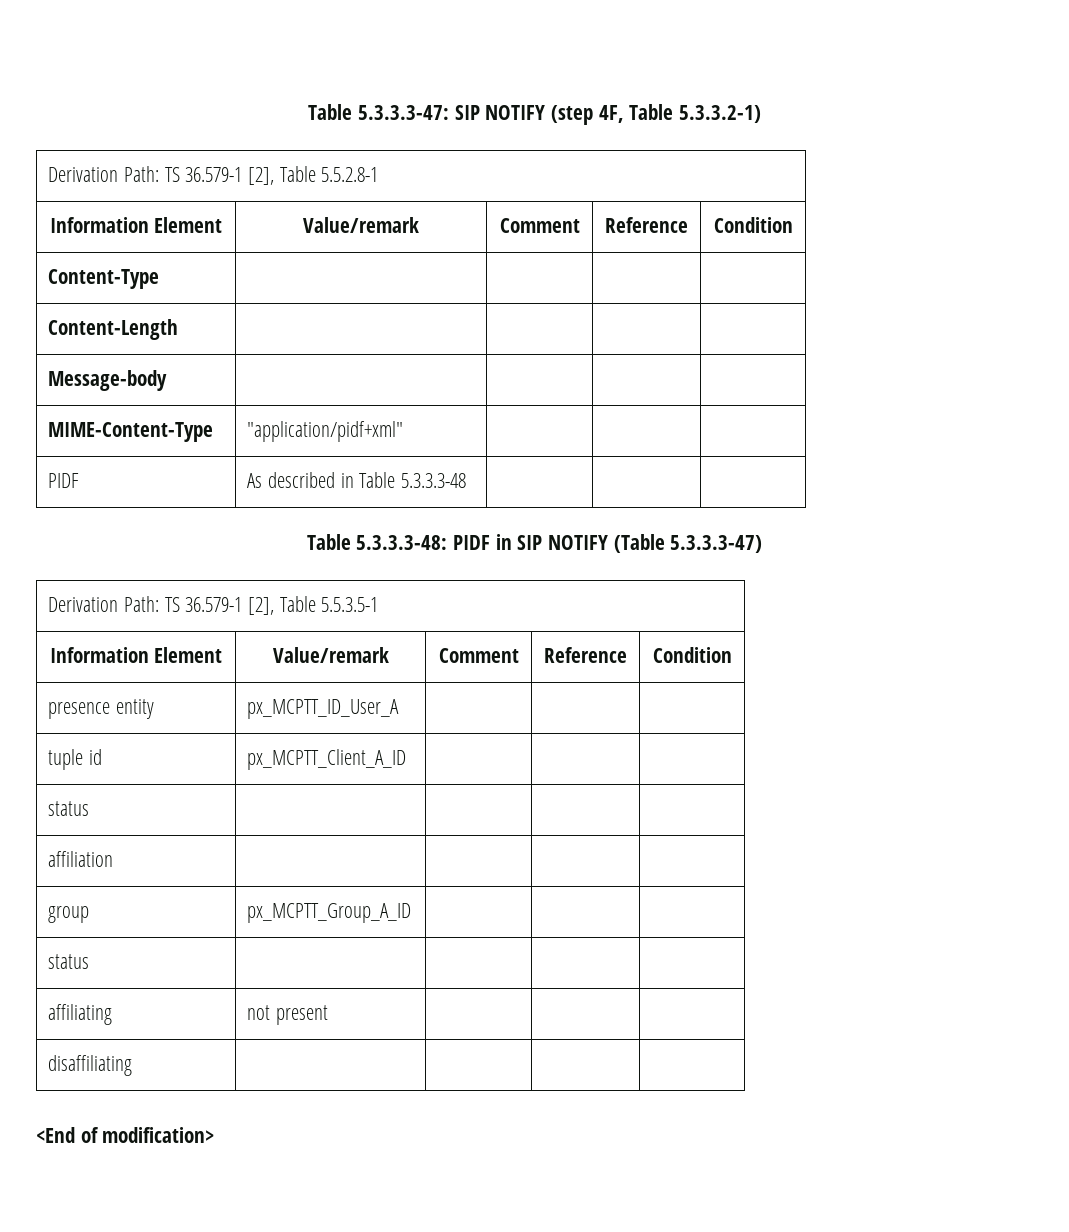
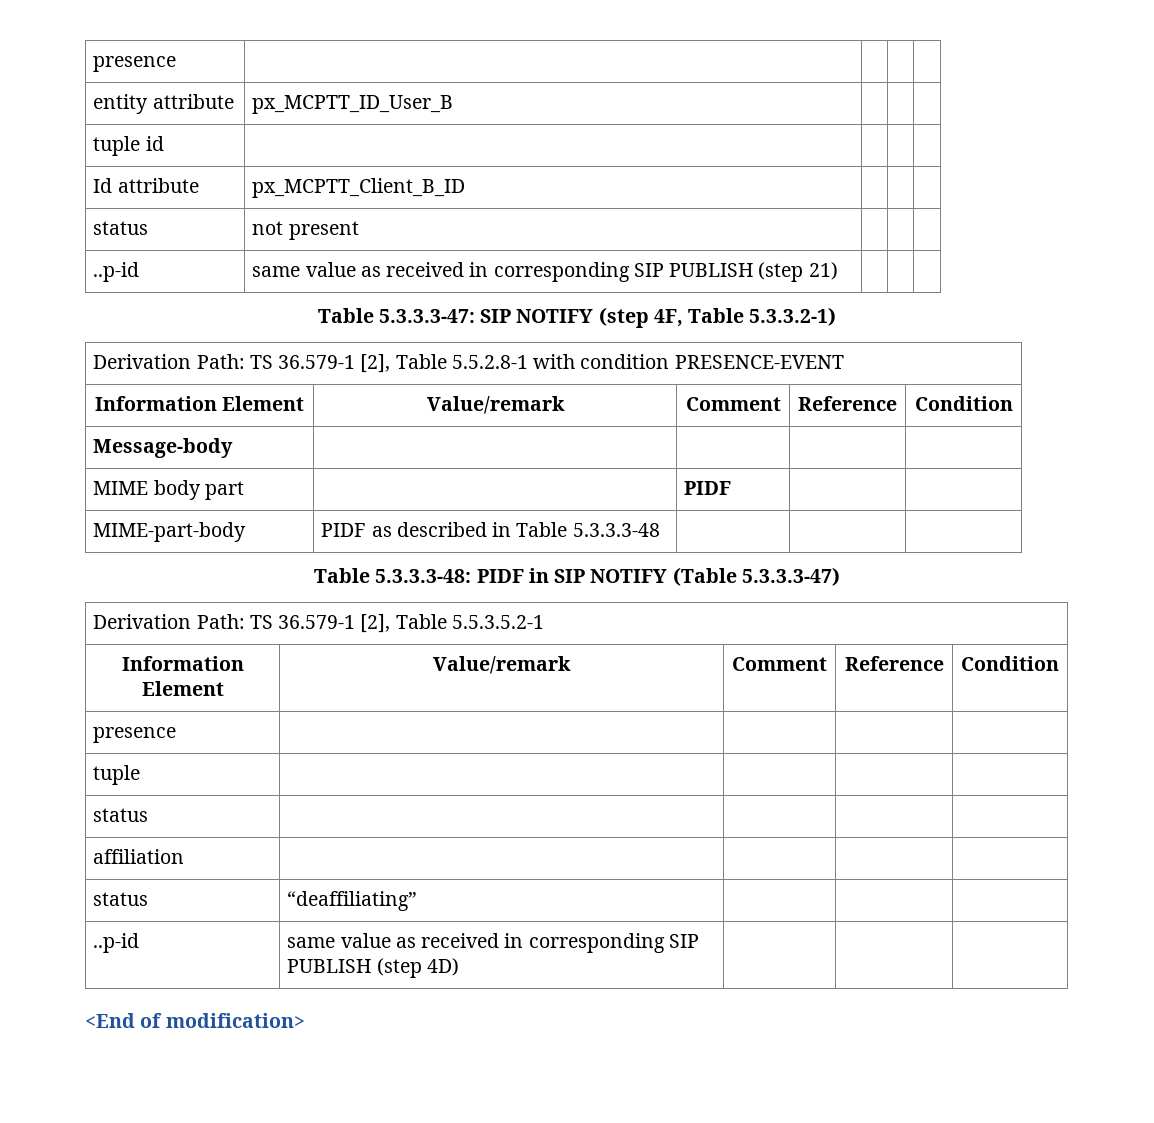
(308, 112) none -> [93,56,177,72] [93,94,234,114] [252,95,454,114] [93,136,164,156] [93,178,199,193] [252,178,466,198] [93,221,149,235] [252,221,359,240] [93,262,140,282] [252,262,838,282] presence | | | | // entity attribute | px_MCPTT_ID_User_B | | | // tuple id | | | | // Id attribute | px_MCPTT_Client_B_ID | | | // status | not present | | | // ..p-id | same value as received in corresponding SIP PUBLISH (step 21) | | | //
[49,217,223,233] [303,217,419,233] [499,218,580,233] [605,217,688,233] [713,217,793,233] [48,269,160,289] [48,319,179,340] // Information Element | Value/remark | Comment | Reference | Condition // Content-Type | | | | // Content-Length | | | | -> [533,354,844,369] [94,396,305,411] [426,396,565,414] [685,397,781,411] [798,396,897,411] [914,396,1013,411] with condition PRESENCE-EVENT // Information Element | Value/remark | Comment | Reference | Condition
[48,422,214,442] [247,421,404,442] [48,473,80,488] [247,473,263,488] MIME-Content-Type | "application/pidf+xml" | | | // PIDF | As -> [93,480,244,500] [684,481,732,495] [93,522,247,542] [321,523,392,537] MIME body part | | PIDF | | // MIME-part-body | PIDF as
[321,597,379,612] 5.5.3.5-1 -> [451,615,544,629] 5.5.3.5.2-1
[115,699,154,719] [247,699,400,719] [48,749,102,770] [247,749,407,770] entity | px_MCPTT_ID_User_A | | | // tuple id | px_MCPTT_Client_A_ID -> [93,765,141,785] | | | | // tuple |
[48,906,90,923] [247,903,412,923] [48,954,90,969] [48,1004,113,1025] [247,1005,328,1025] [48,1055,133,1076] group | px_MCPTT_Group_A_ID | | | // status | | | | // affiliating | not present | | | // disaffiliating | -> [93,892,149,906] [287,891,418,911] [93,933,140,953] [287,933,699,953] [287,958,459,978] status | “deaffiliating” | | | // ..p-id | same value as received in corresponding SIP PUBLISH (step 4D)

